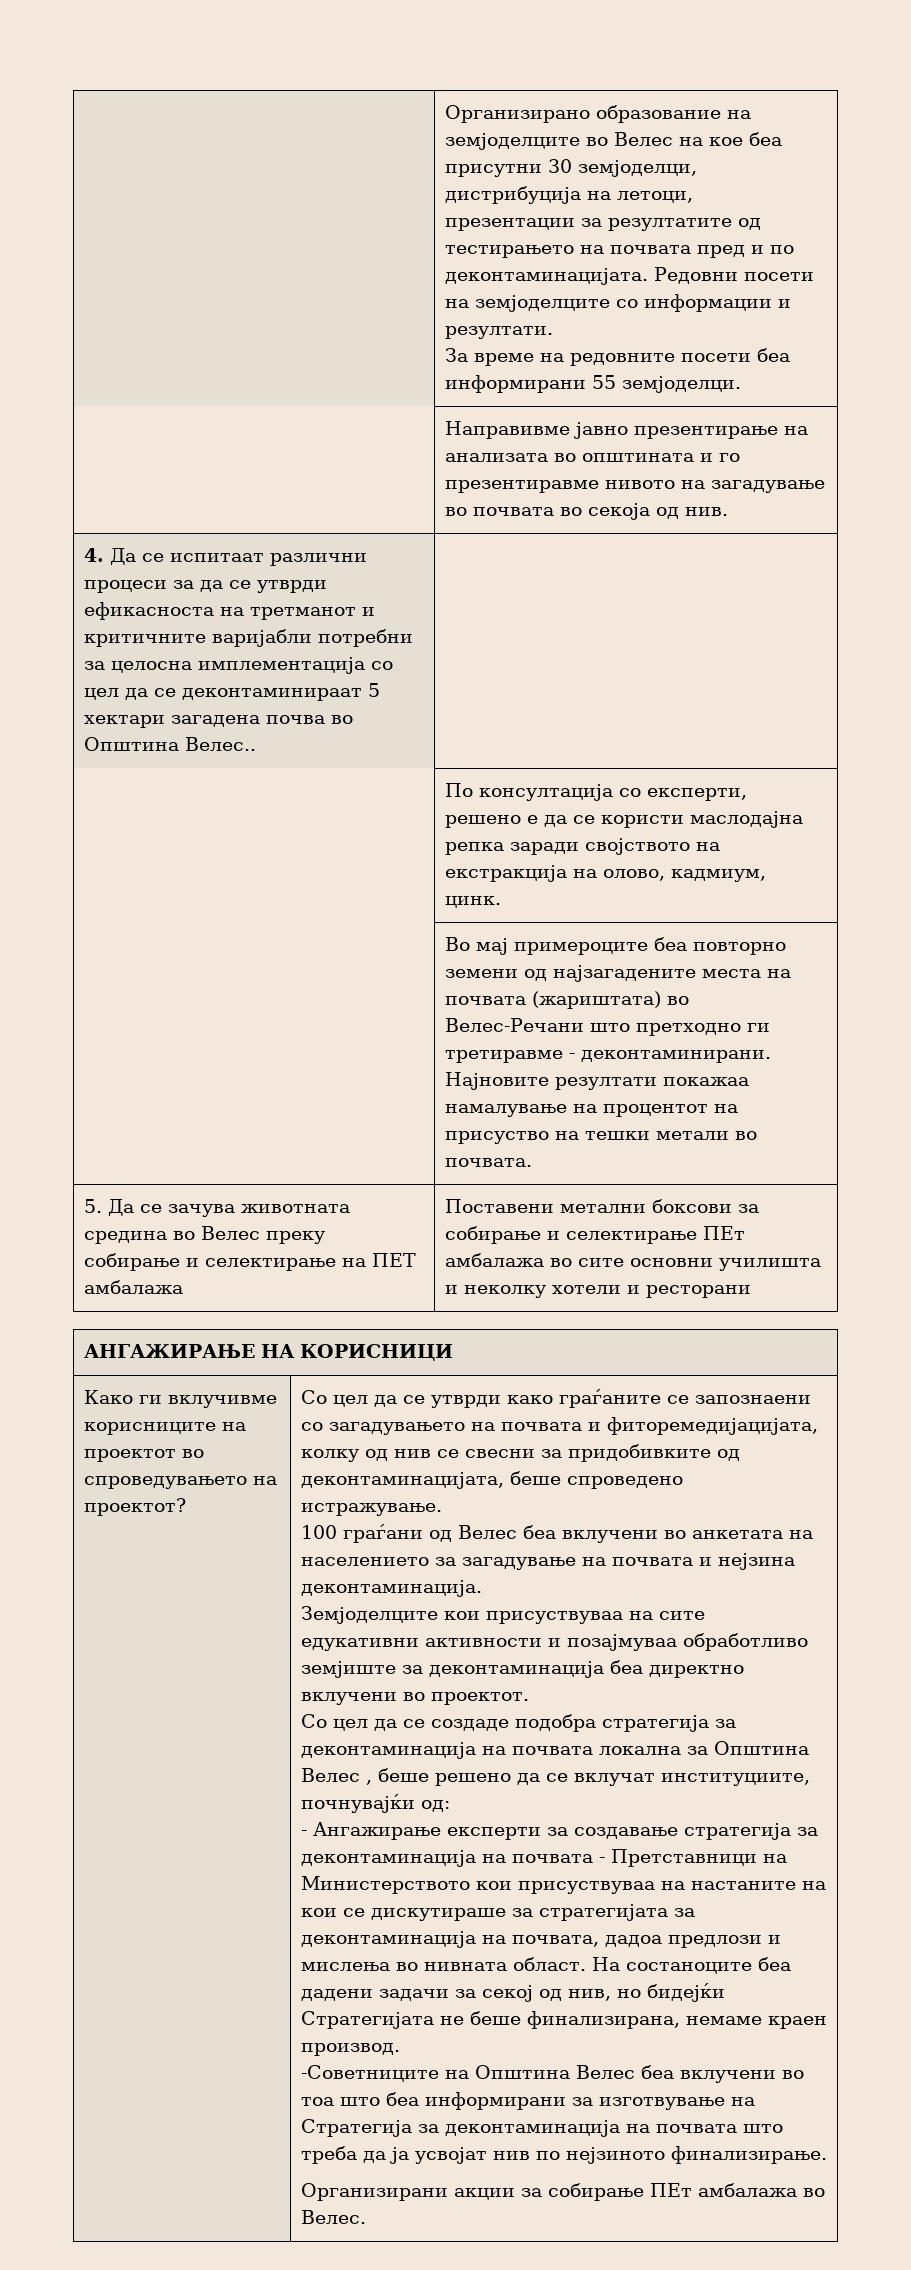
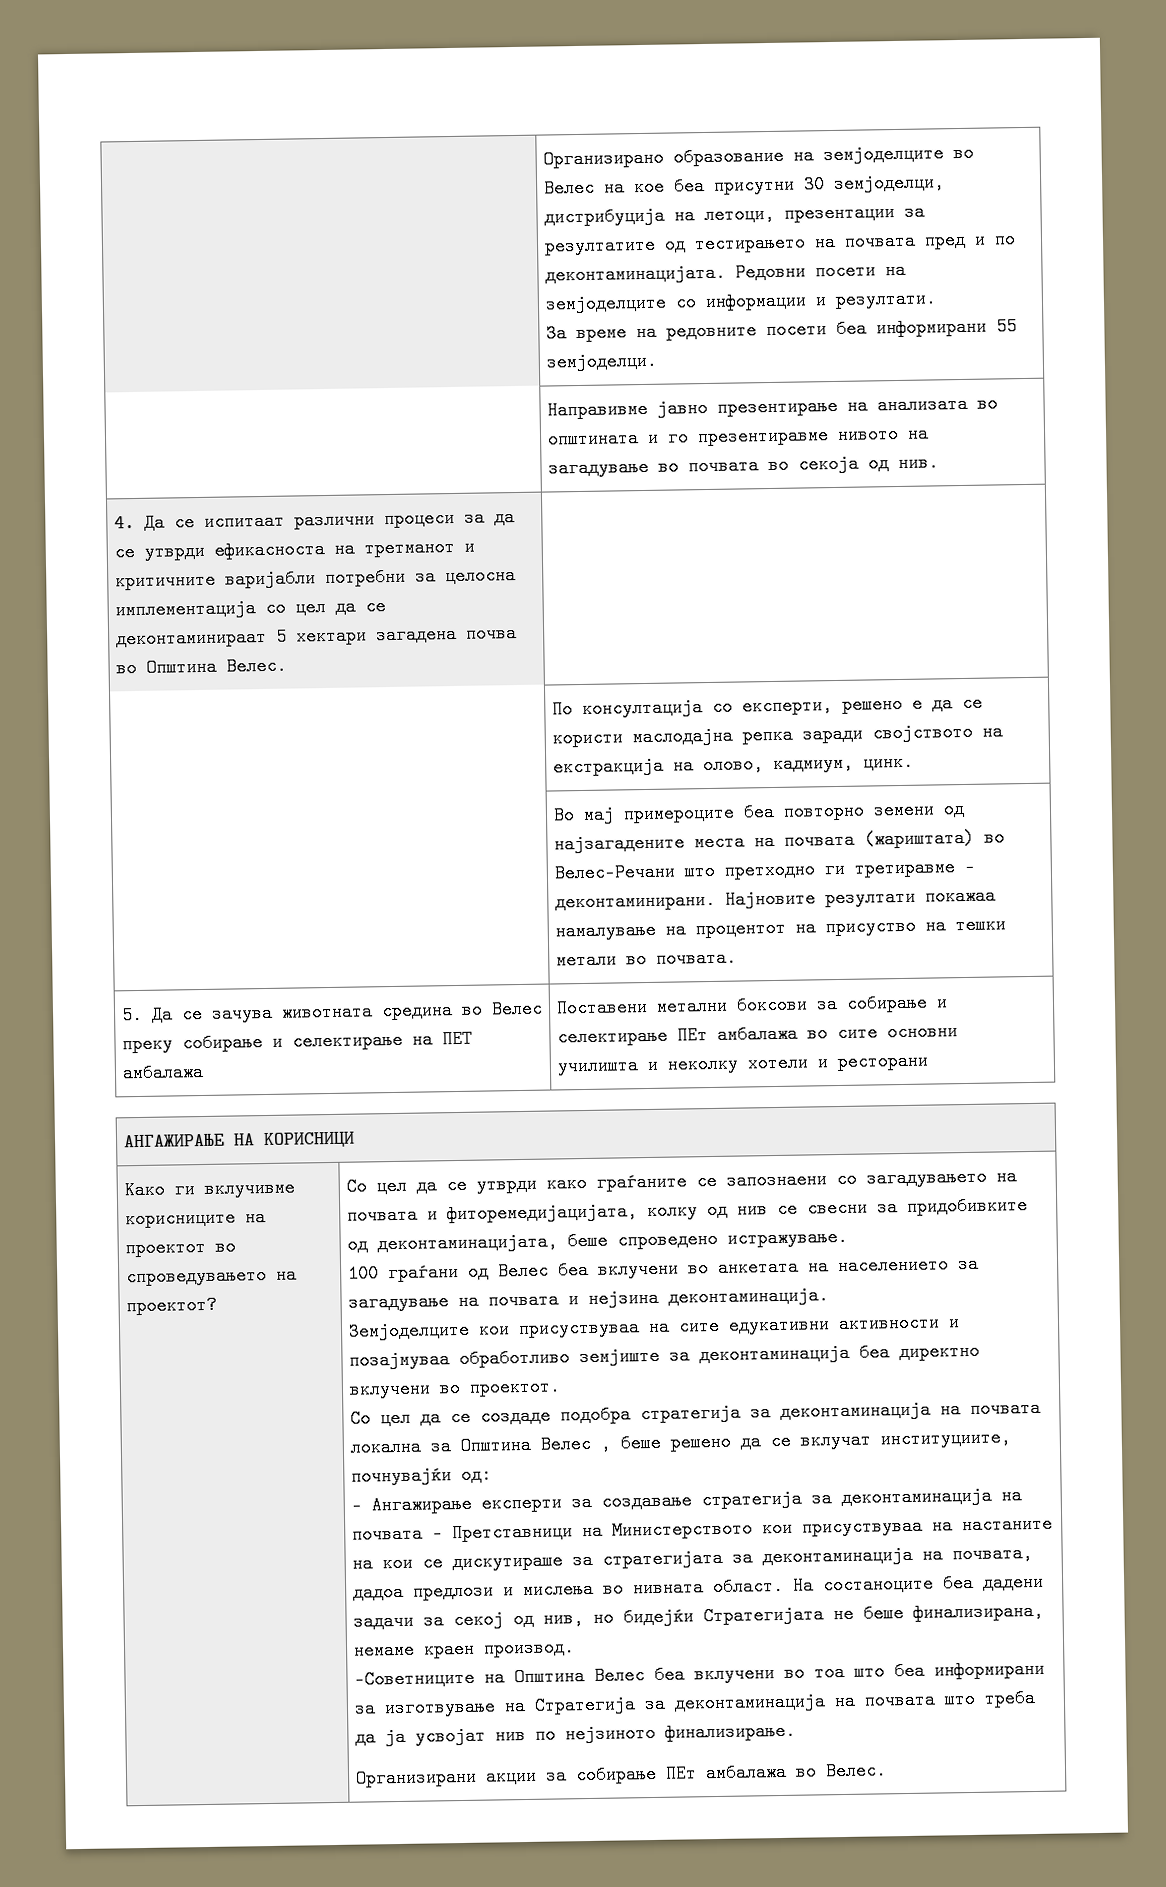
[184,737,256,751] Велес.. -> [225,656,287,676] Велес.

